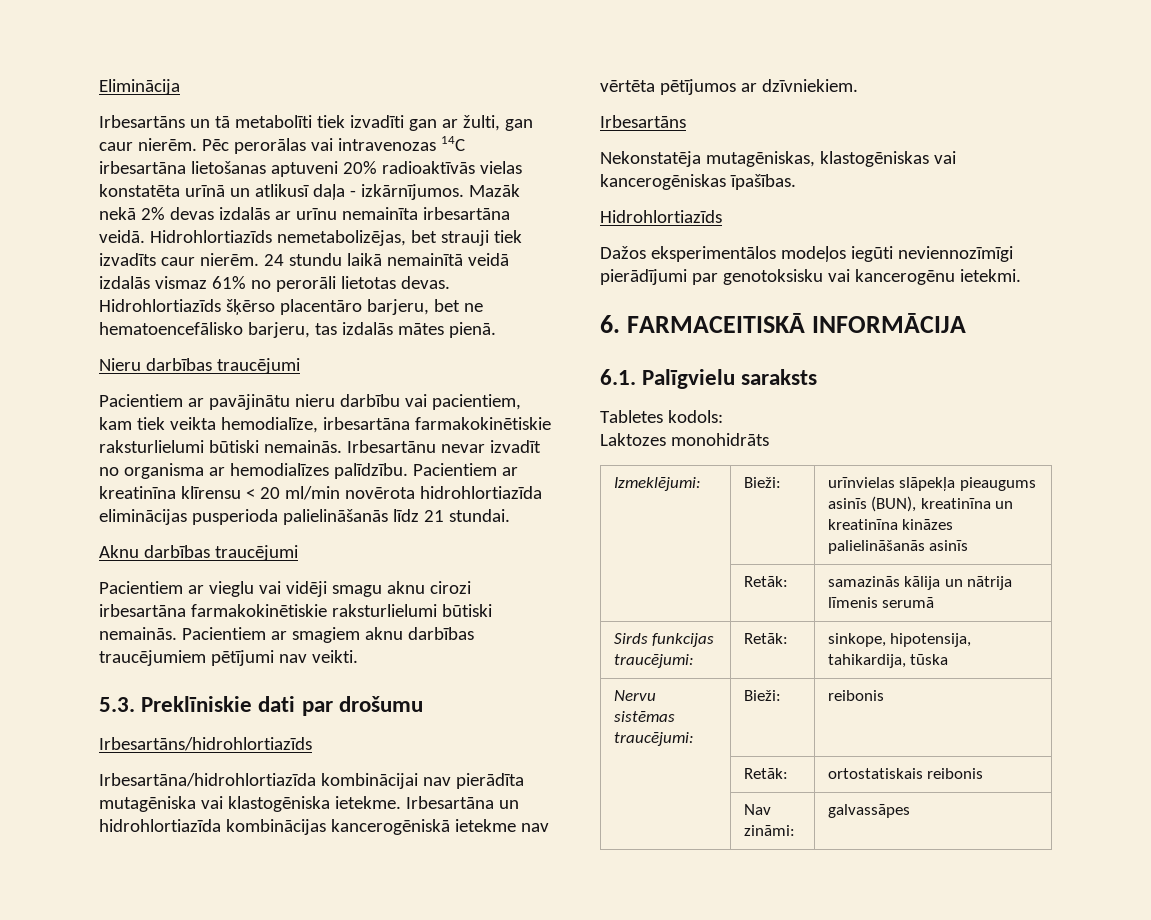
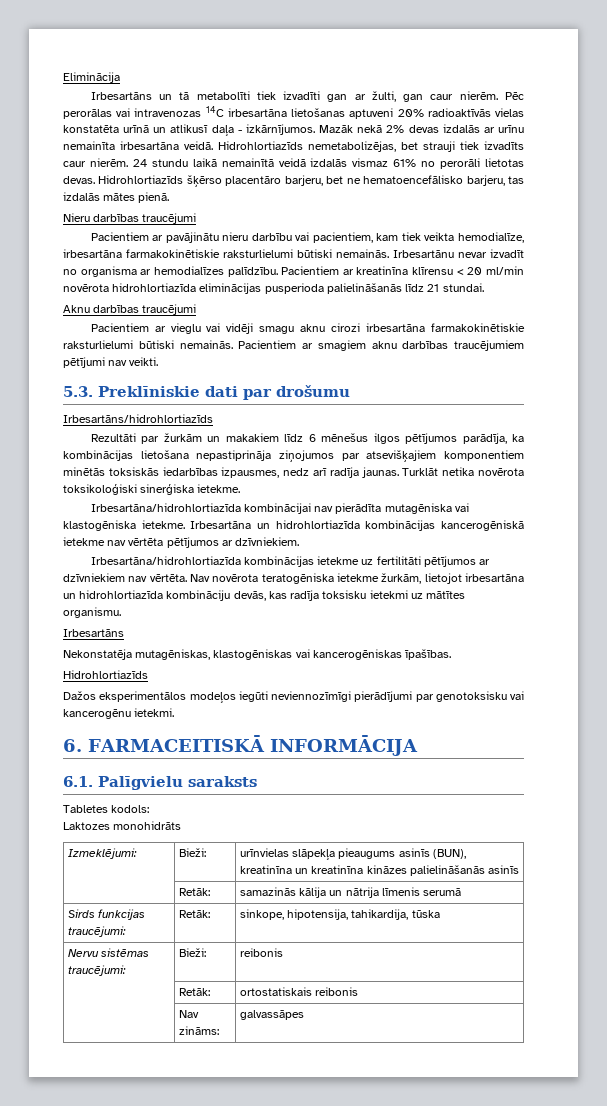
(312, 744) none -> [90,433,524,444] [63,450,524,462] [63,467,524,478] [63,484,241,495] // Rezultāti par žurkām un makakiem līdz 6 mēnešus ilgos pētījumos parādīja, ka kombinācijas lietošana nepastiprināja ziņojumos par atsevišķajiem komponentiem minētās toksiskās iedarbības izpausmes, nedz arī radīja jaunas. Turklāt netika novērota toksikoloģiski sinerģiska ietekme.
(858, 85) none -> [90,556,491,567] [63,573,524,584] [63,590,466,601] [63,607,121,618] // Irbesartāna/hidrohlortiazīda kombinācijas ietekme uz fertilitāti pētījumos ar dzīvniekiem nav vērtēta. Nav novērota teratogēniska ietekme žurkām, lietojot irbesartāna un hidrohlortiazīda kombināciju devās, kas radīja toksisku ietekmi uz mātītes organismu.
[743,825,795,836] zināmi: -> [178,1026,219,1035] zināms:

